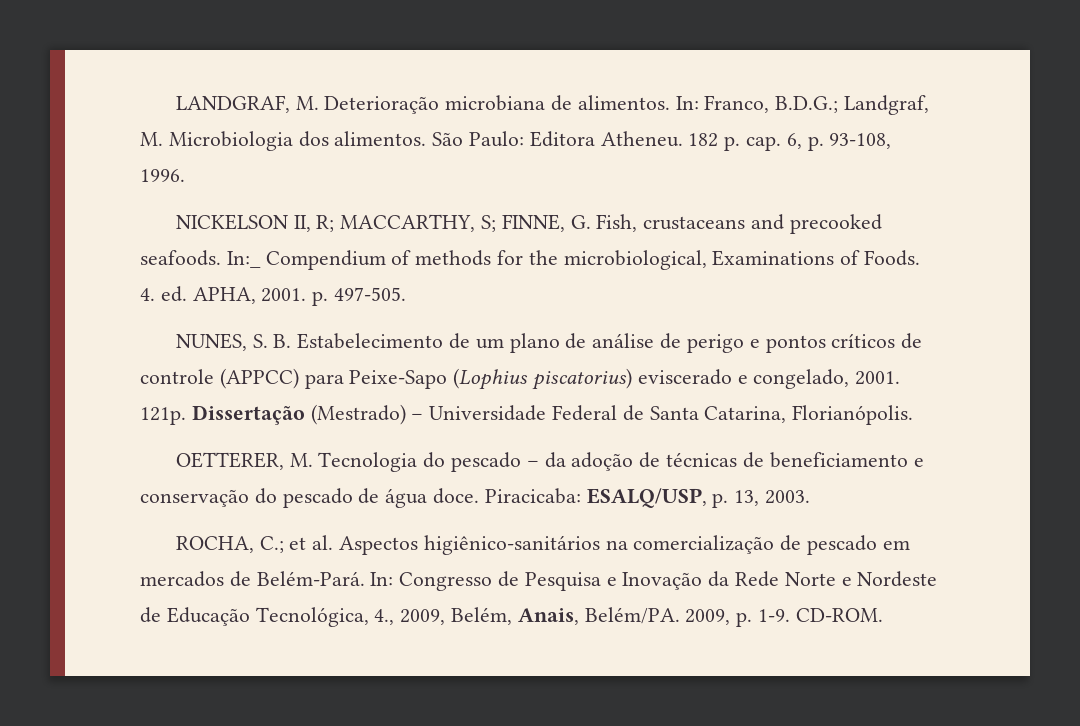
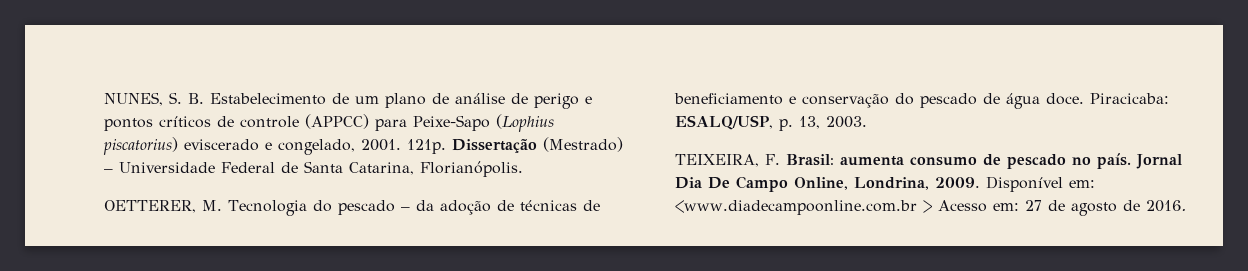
[175,95,930,115] [140,131,892,151] [140,169,185,182] [175,214,882,234] [140,250,921,270] [140,286,407,306] LANDGRAF, M. Deterioração microbiana de alimentos. In: Franco, B.D.G.; Landgraf, M. Microbiologia dos alimentos. São Paulo: Editora Atheneu. 182 p. cap. 6, p. 93-108, 1996. // NICKELSON II, R; MACCARTHY, S; FINNE, G. Fish, crustaceans and precooked seafoods. In:_ Compendium of methods for the microbiological, Examinations of Foods. 4. ed. APHA, 2001. p. 497-505. // -> (104, 99) none
[175,535,910,555] [140,571,938,591] [140,607,883,627] ROCHA, C.; et al. Aspectos higiênico-sanitários na comercialização de pescado em mercados de Belém-Pará. In: Congresso de Pesquisa e Inovação da Rede Norte e Nordeste de Educação Tecnológica, 4., 2009, Belém, Anais, Belém/PA. 2009, p. 1-9. CD-ROM. -> [675,153,1182,169] [675,176,1095,192] [675,200,1186,216] TEIXEIRA, F. Brasil: aumenta consumo de pescado no país. Jornal Dia De Campo Online, Londrina, 2009. Disponível em: <www.diadecampoonline.com.br > Acesso em: 27 de agosto de 2016.

